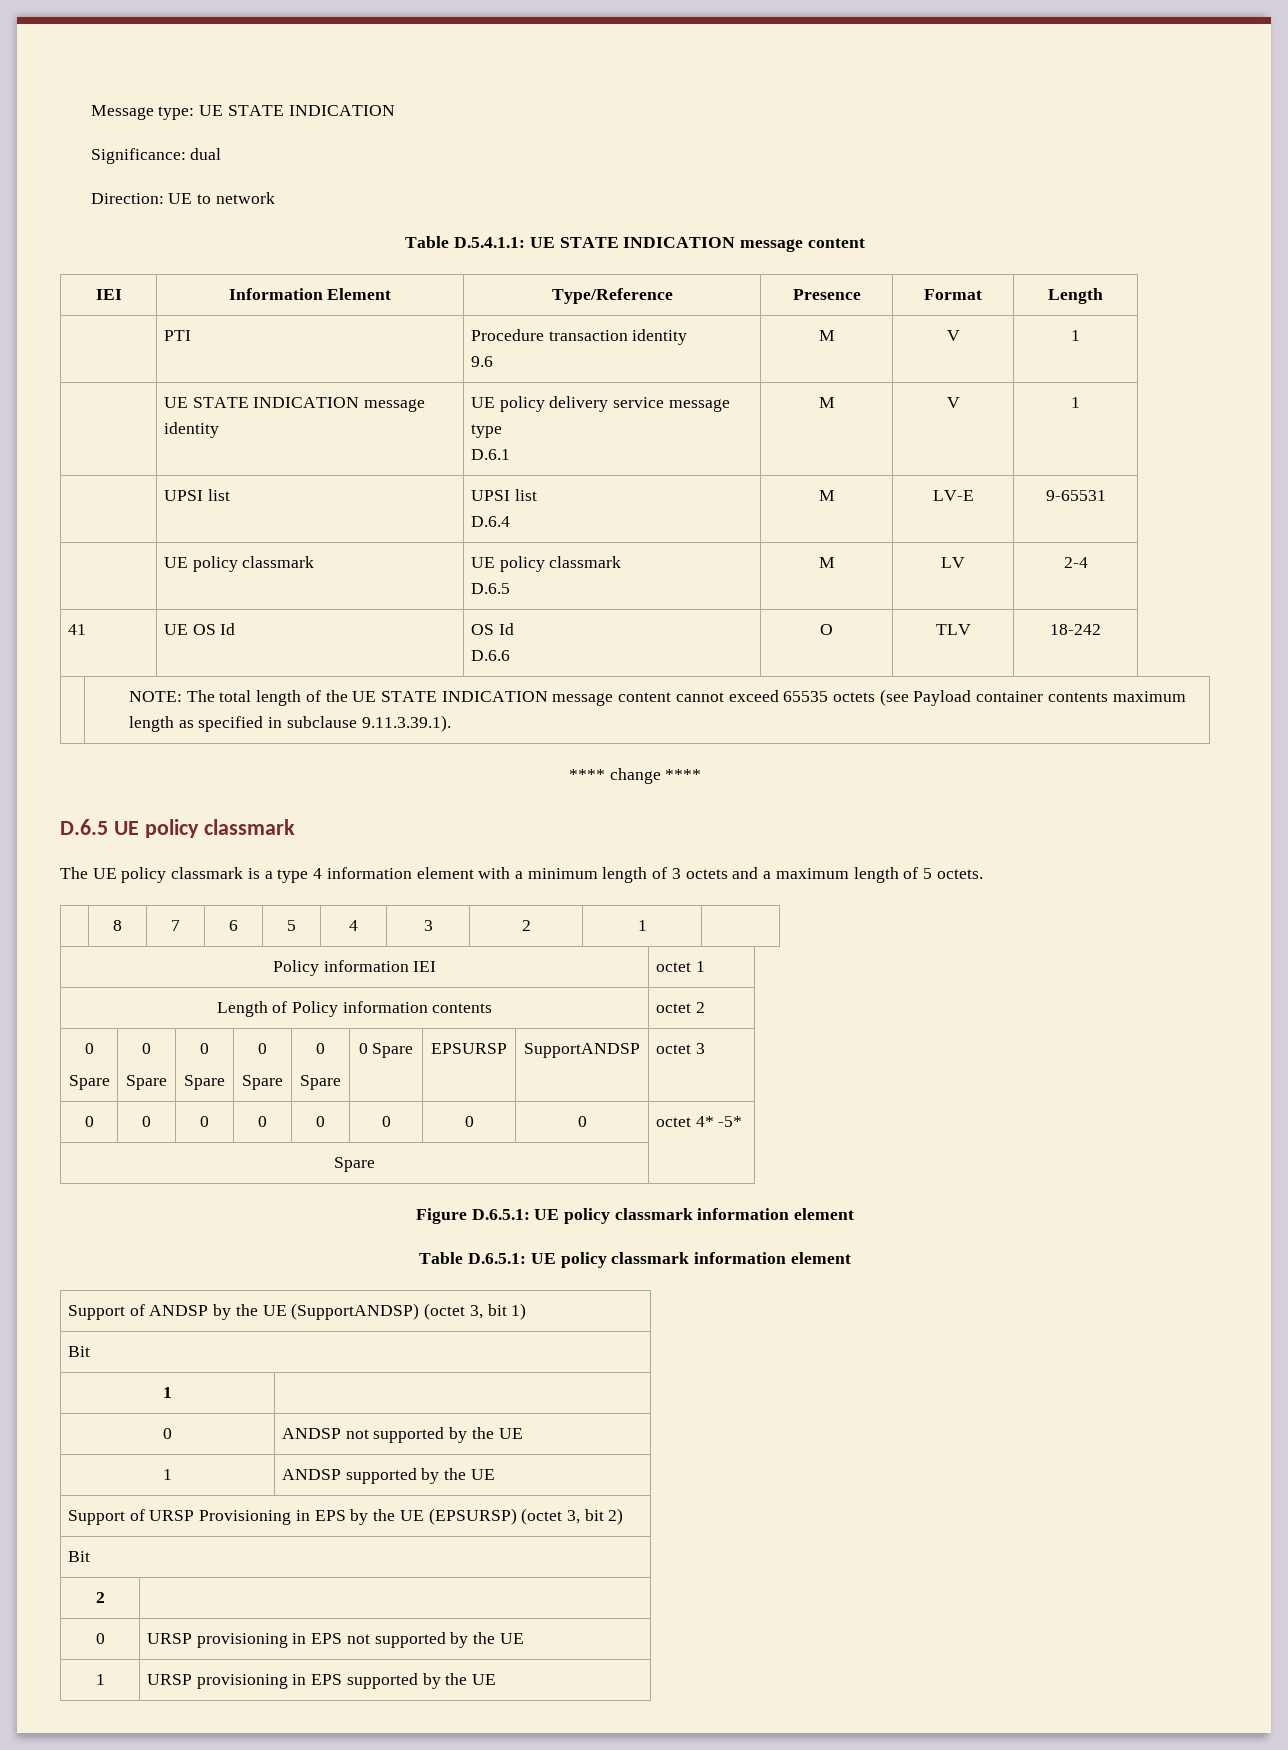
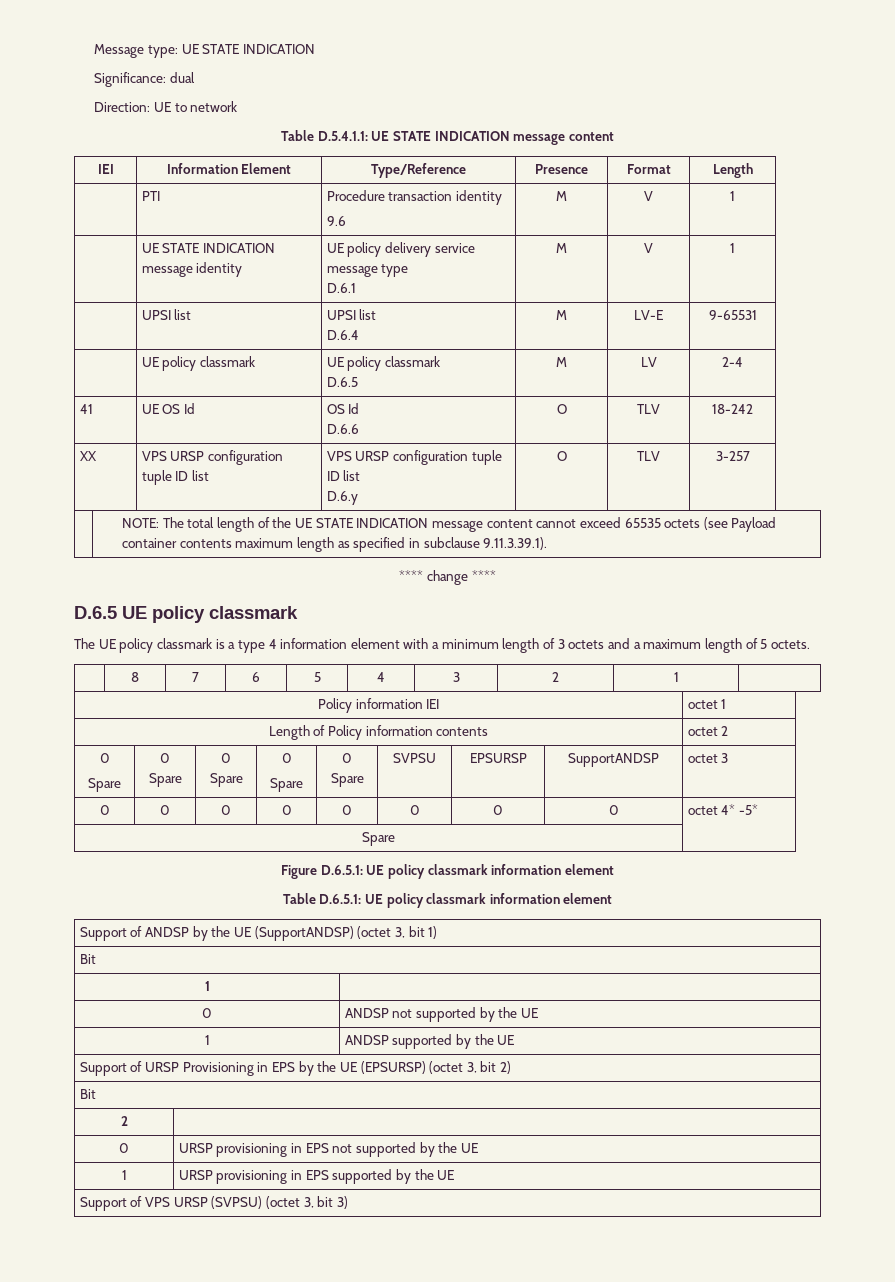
(1101, 629) none -> [79,451,97,461] [141,450,284,465] [141,470,210,485] [326,450,502,465] [326,470,361,481] [326,491,358,505] [556,451,567,461] [637,451,661,461] [715,451,750,461] // XX | VPS URSP configuration tuple ID list | VPS URSP configuration tuple ID list // D.6.y | O | TLV | 3-257
[358,1043,414,1058] 0 Spare -> [393,753,436,763] SVPSU
(497, 1679) none -> [79,1196,348,1211] // Support of VPS URSP (SVPSU) (octet 3, bit 3)

